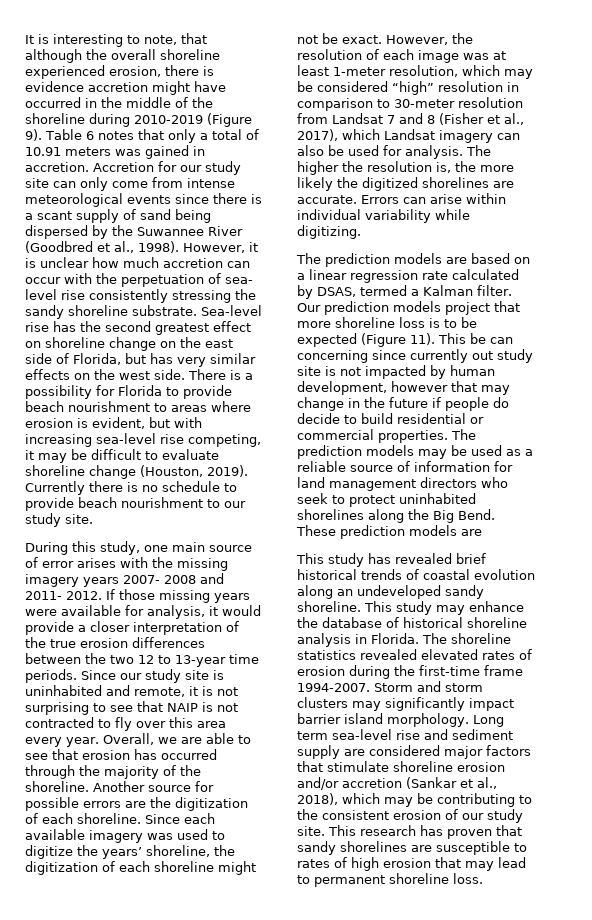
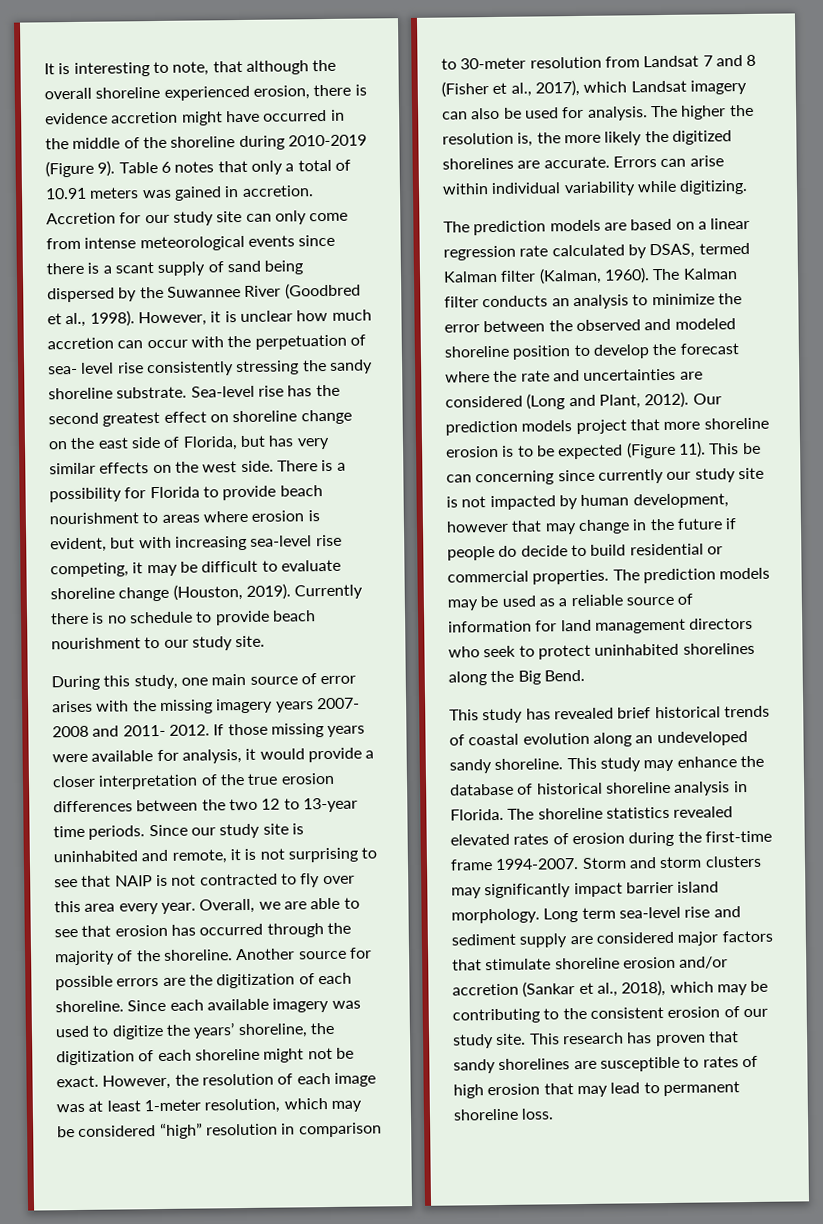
[411,285,512,296] a Kalman filter. -> [443,267,738,285] [444,293,742,310] [444,318,736,333] [444,343,739,360] [445,368,703,383] [445,391,690,410] Kalman filter (Kalman, 1960). The Kalman filter conducts an analysis to minimize the error between the observed and modeled shoreline position to develop the forecast where the rate and uncertainties are considered (Long and Plant, 2012).
[399,317,425,328] loss -> [446,445,499,458] erosion
[472,351,493,360] out -> [666,471,692,480] our
[296,525,482,539] These prediction models are -> (585, 675) none

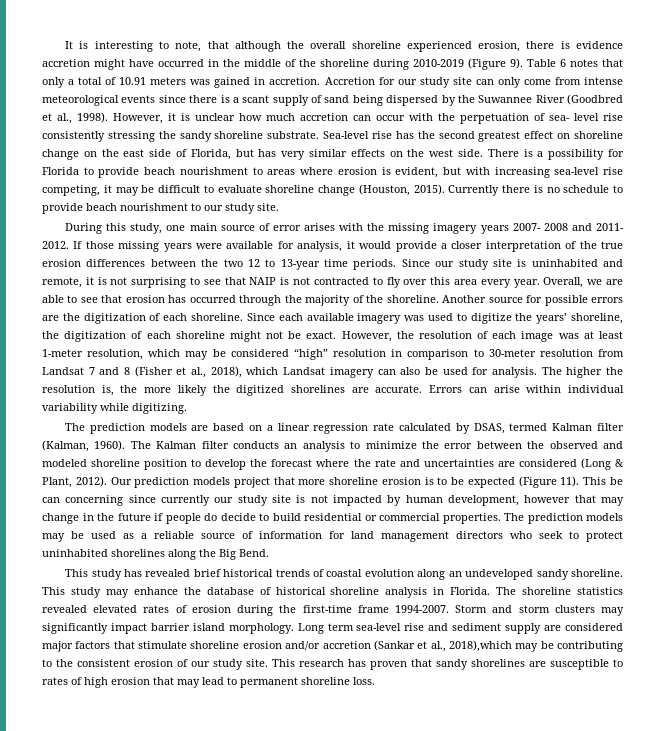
[245,583,291,600] 2019). -> [413,184,445,195] 2015).
[534,79,580,97] 2017), -> [210,366,242,378] 2018),
[568,394,596,407] and -> [615,459,624,467] &
[621,980,714,997] 2018), which -> [448,640,512,652] 2018),which

